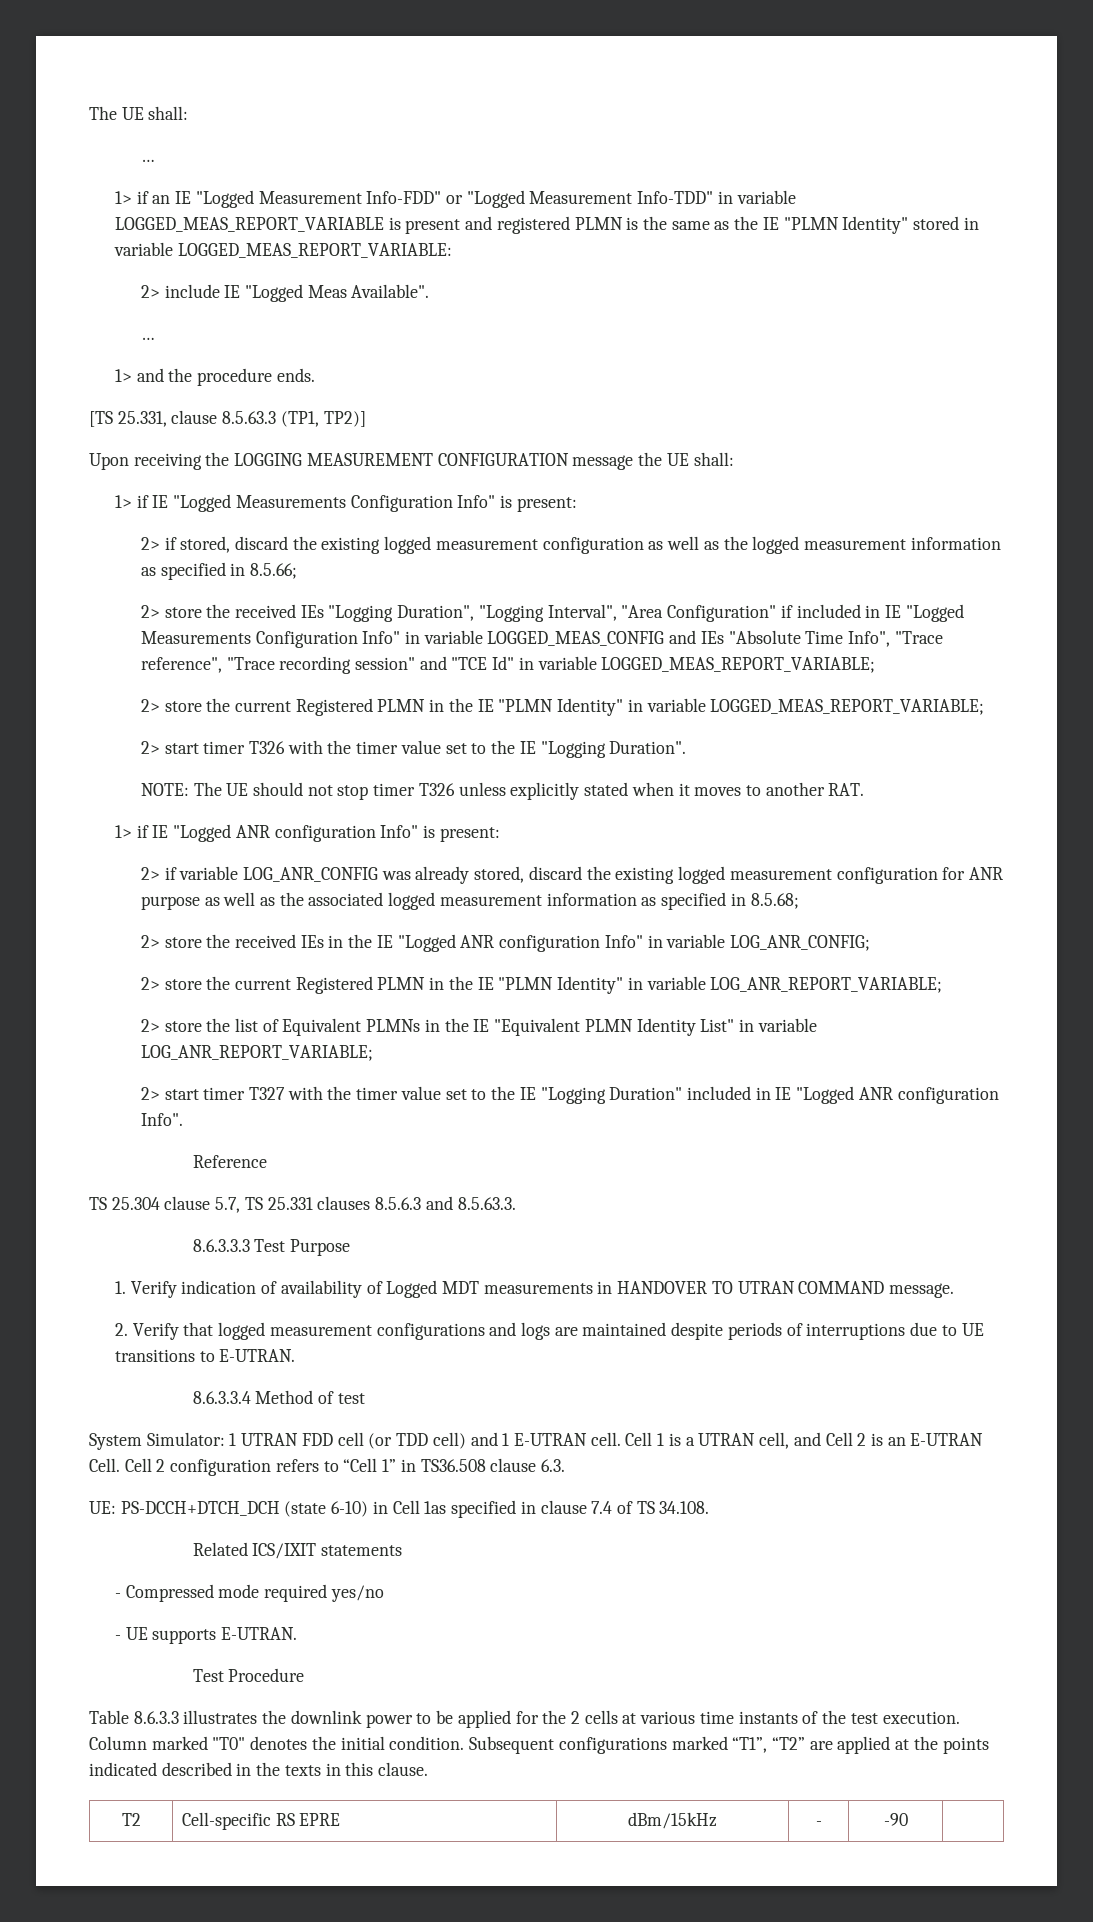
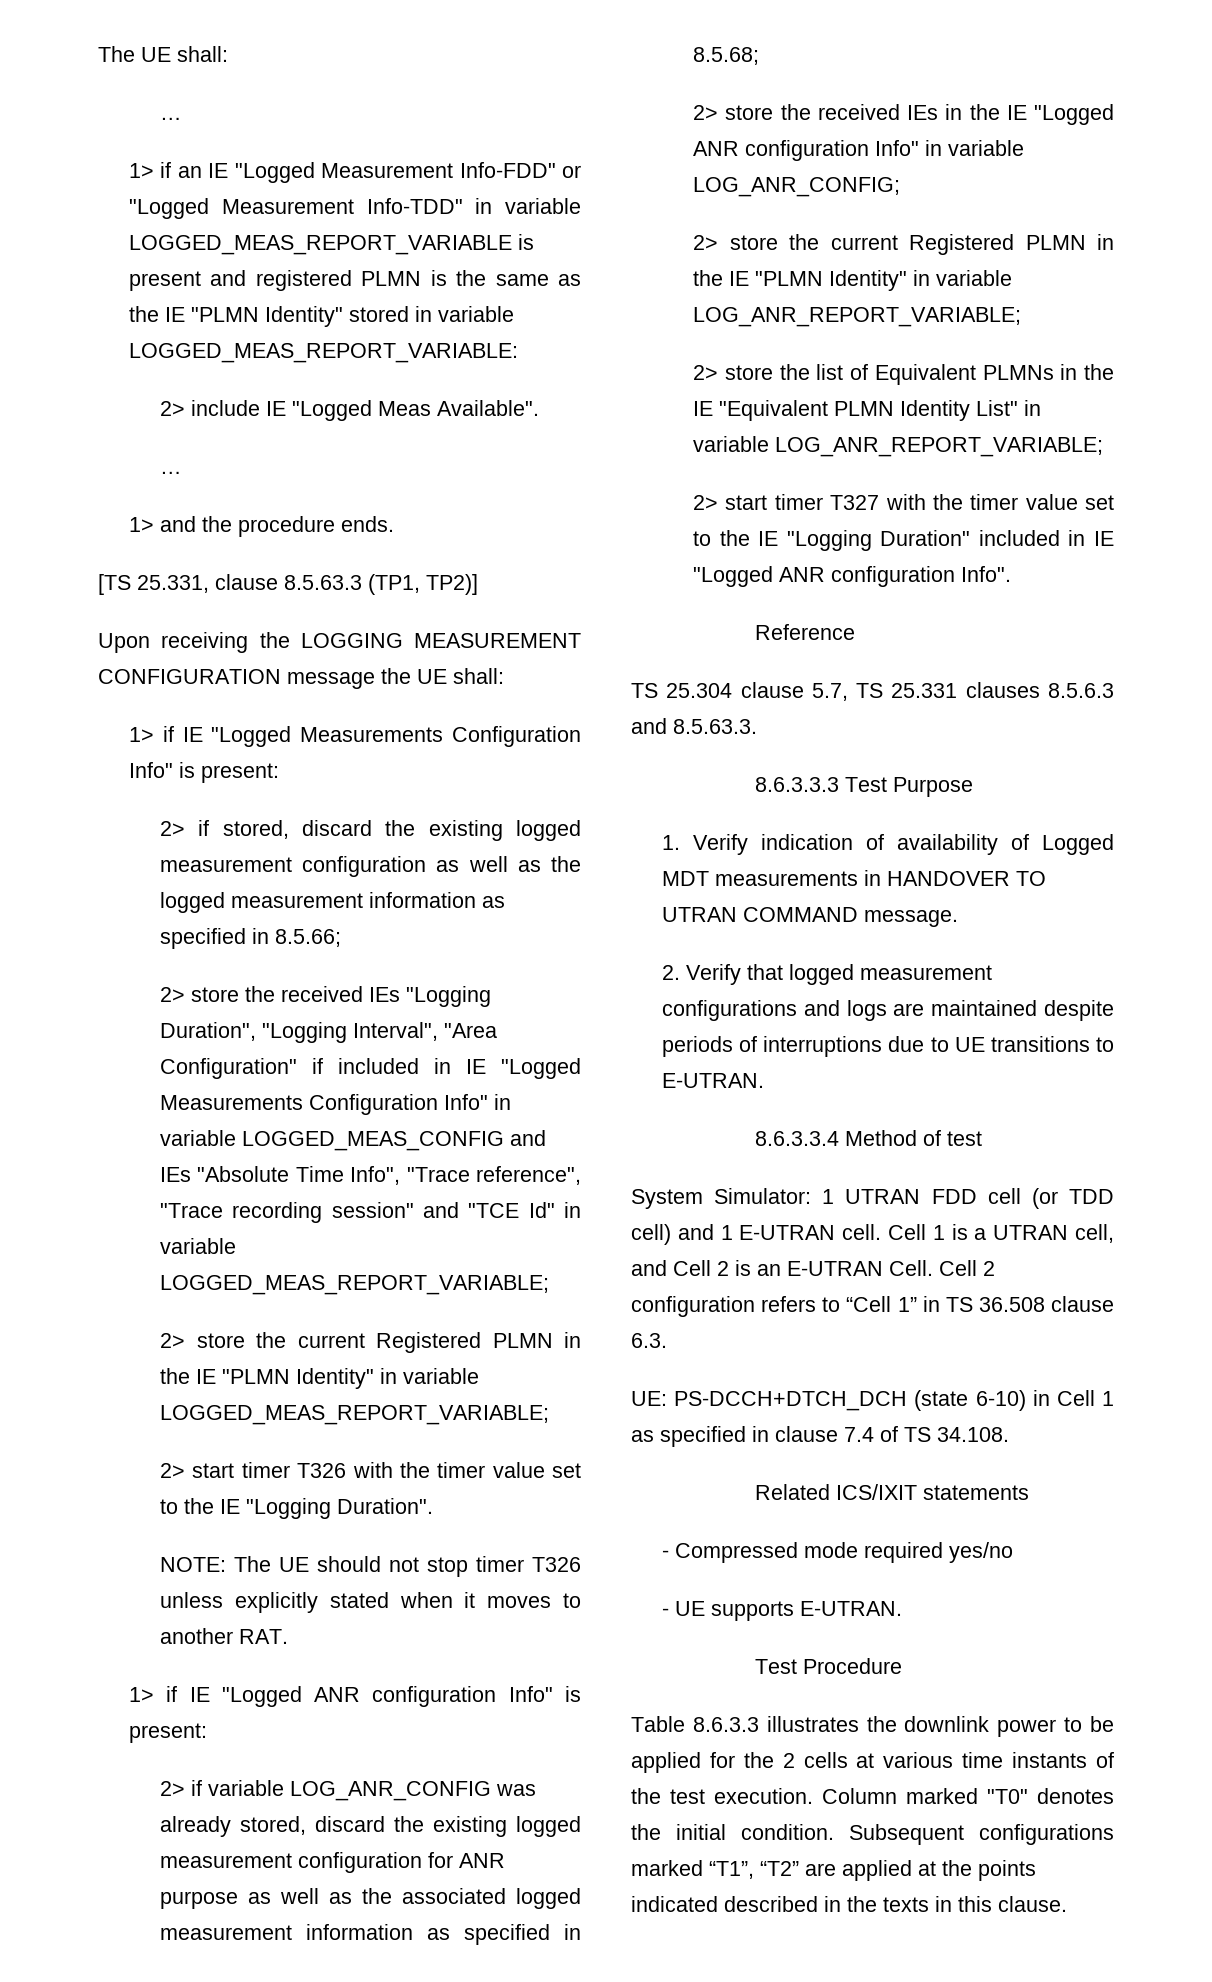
[420,1459,486,1472] TS36.508 -> [945,1297,1045,1312] TS 36.508
[424,1501,447,1514] 1as -> [1102,1391,1114,1406] [631,1430,654,1442] 1 as
[121,1813,141,1826] [181,1812,341,1830] [628,1812,717,1829] [815,1821,822,1826] [883,1813,908,1826] // T2 | Cell-specific RS EPRE | dBm/15kHz | - | -90 | -> (1067, 1904) none

